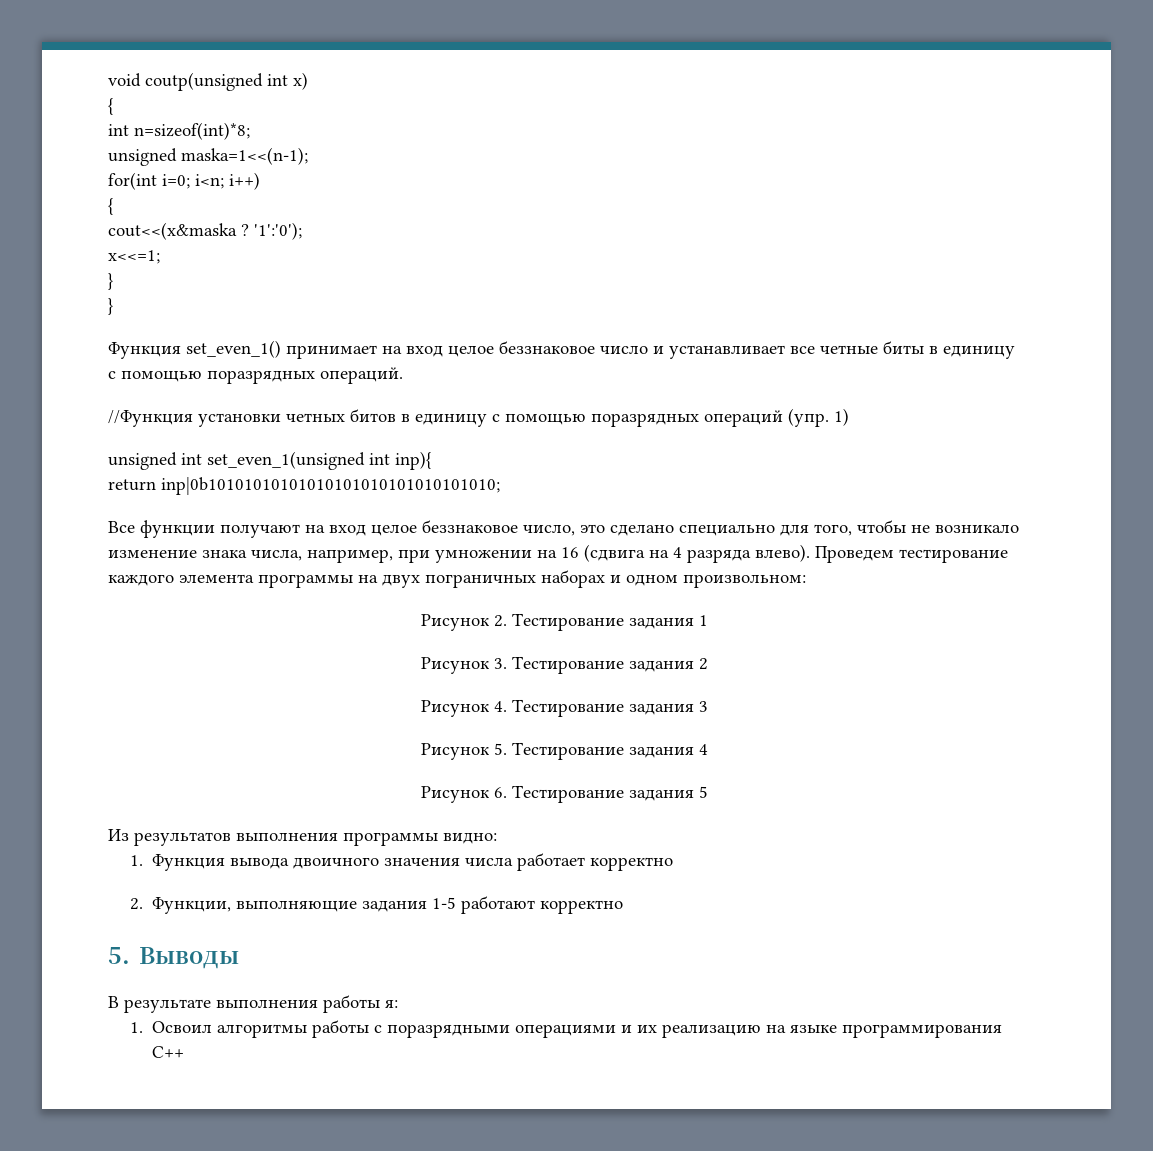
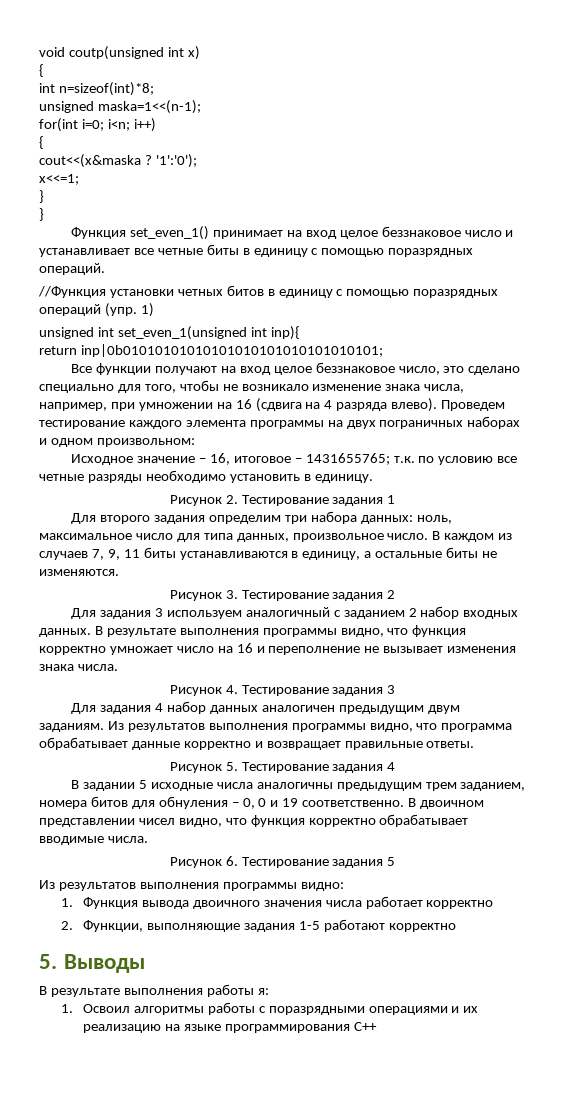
[161,477,500,495] inp|0b10101010101010101010101010101010; -> [80,344,383,357] inp|0b01010101010101010101010101010101;
(806, 581) none -> [71,453,518,465] [39,470,373,483] // Исходное значение – 16, итоговое – 1431655765; т.к. по условию все четные разряды необходимо установить в единицу.
(708, 620) none -> [71,511,452,524] [39,531,513,542] [39,547,498,560] [39,569,119,576] // Для второго задания определим три набора данных: ноль, максимальное число для типа данных, произвольное число. В каждом из случаев 7, 9, 11 биты устанавливаются в единицу, а остальные биты не изменяются.
(708, 664) none -> [71,606,519,619] [39,625,467,637] [39,643,517,655] [39,664,118,671] // Для задания 3 используем аналогичный с заданием 2 набор входных данных. В результате выполнения программы видно, что функция корректно умножает число на 16 и переполнение не вызывает изменения знака числа.
(708, 706) none -> [71,701,460,714] [39,721,513,732] [39,737,475,750] // Для задания 4 набор данных аналогичен предыдущим двум заданиям. Из результатов выполнения программы видно, что программа обрабатывает данные корректно и возвращает правильные ответы.
(708, 749) none -> [71,780,526,791] [39,796,485,809] [39,814,469,827] [39,836,148,845] // В задании 5 исходные числа аналогичны предыдущим трем заданием, номера битов для обнуления – 0, 0 и 19 соответственно. В двоичном представлении чисел видно, что функция корректно обрабатывает вводимые числа.

